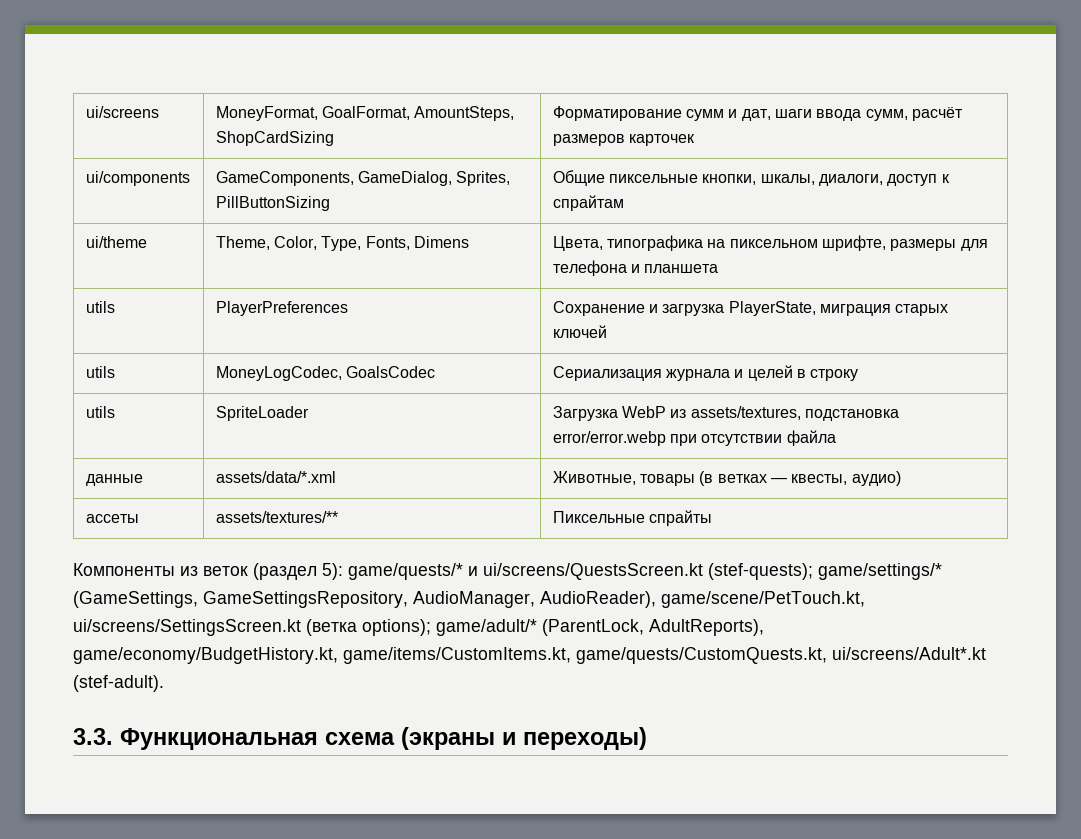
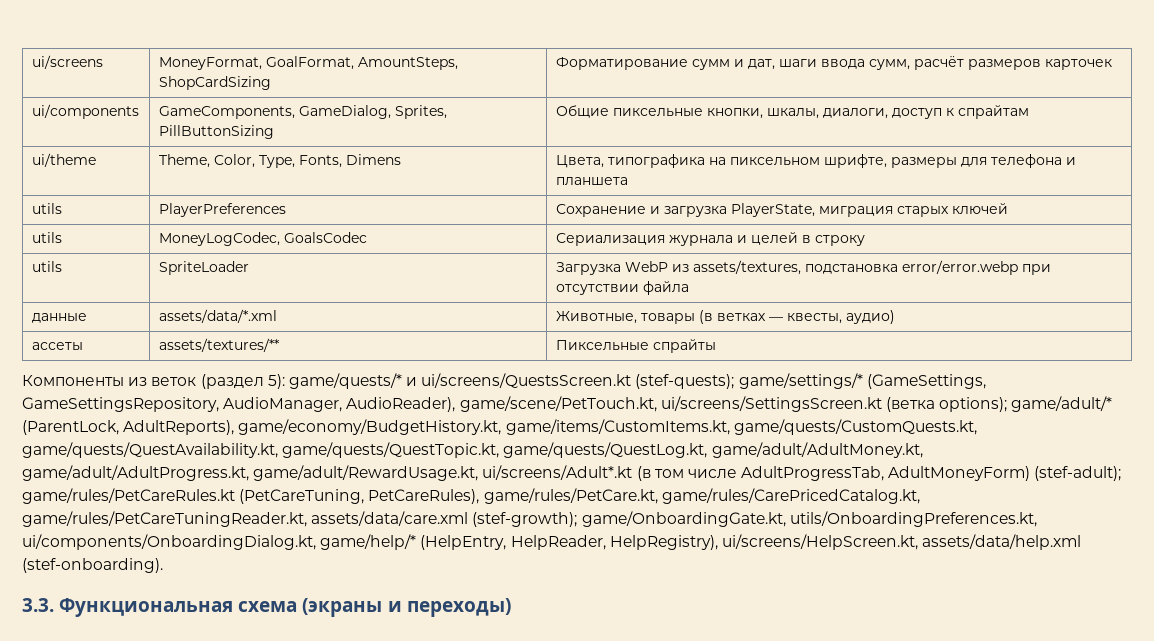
[832,647,986,660] [73,675,164,692] ui/screens/Adult*.kt (stef-adult). -> [22,442,923,458] [22,465,1122,481] [22,488,920,504] [22,511,1037,527] [22,534,1082,550] [22,558,163,573] game/quests/QuestAvailability.kt, game/quests/QuestTopic.kt, game/quests/QuestLog.kt, game/adult/AdultMoney.kt, game/adult/AdultProgress.kt, game/adult/RewardUsage.kt, ui/screens/Adult*.kt (в том числе AdultProgressTab, AdultMoneyForm) (stef-adult); game/rules/PetCareRules.kt (PetCareTuning, PetCareRules), game/rules/PetCare.kt, game/rules/CarePricedCatalog.kt, game/rules/PetCareTuningReader.kt, assets/data/care.xml (stef-growth); game/OnboardingGate.kt, utils/OnboardingPreferences.kt, ui/components/OnboardingDialog.kt, game/help/* (HelpEntry, HelpReader, HelpRegistry), ui/screens/HelpScreen.kt, assets/data/help.xml (stef-onboarding).

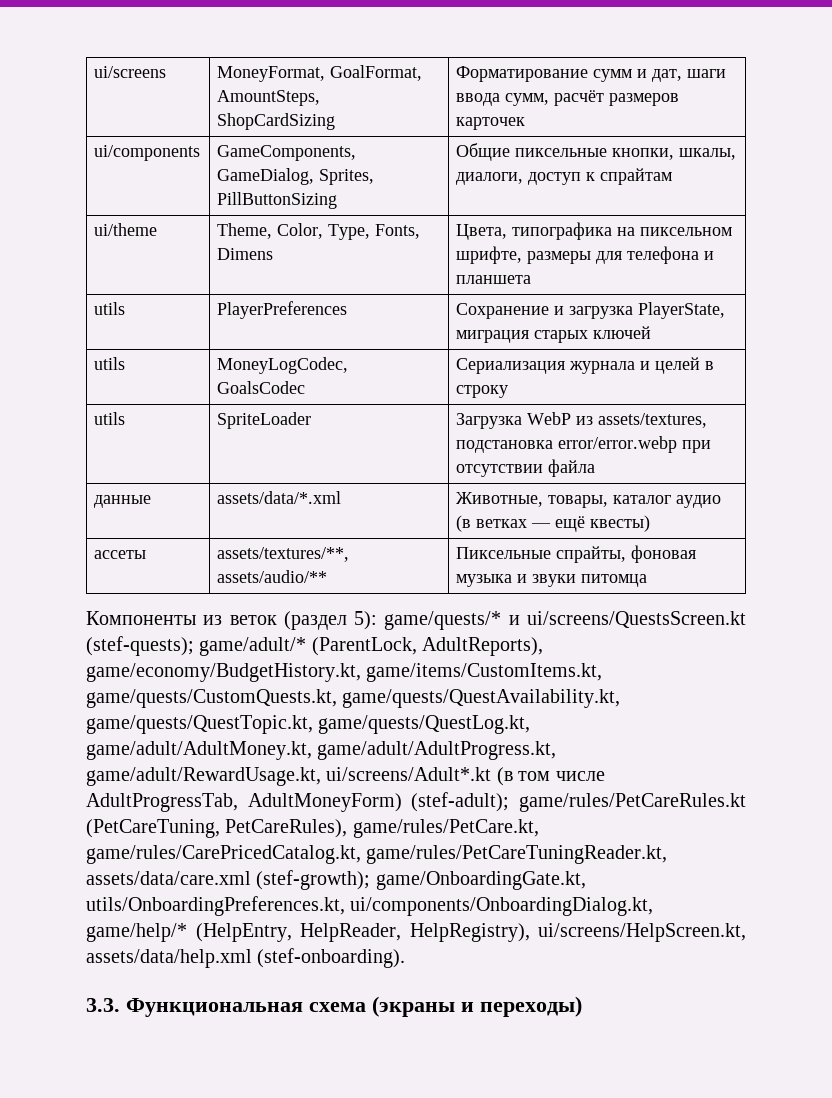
[640,313,695,324] товары -> [548,495,722,508] товары, каталог аудио
[786,310,895,324] квесты, аудио) -> [555,515,651,532] ещё квесты)
[158,338,280,352] assets/textures/** -> [217,547,350,562] [217,570,328,583] assets/textures/**, assets/audio/**
[652,339,716,353] спрайты -> [556,545,697,563] [456,574,648,587] спрайты, фоновая музыка и звуки питомца
[738,373,986,389] [22,396,1008,412] game/settings/* (GameSettings, GameSettingsRepository, AudioManager, AudioReader), game/scene/PetTouch.kt, ui/screens/SettingsScreen.kt (ветка options); -> (194, 646) none

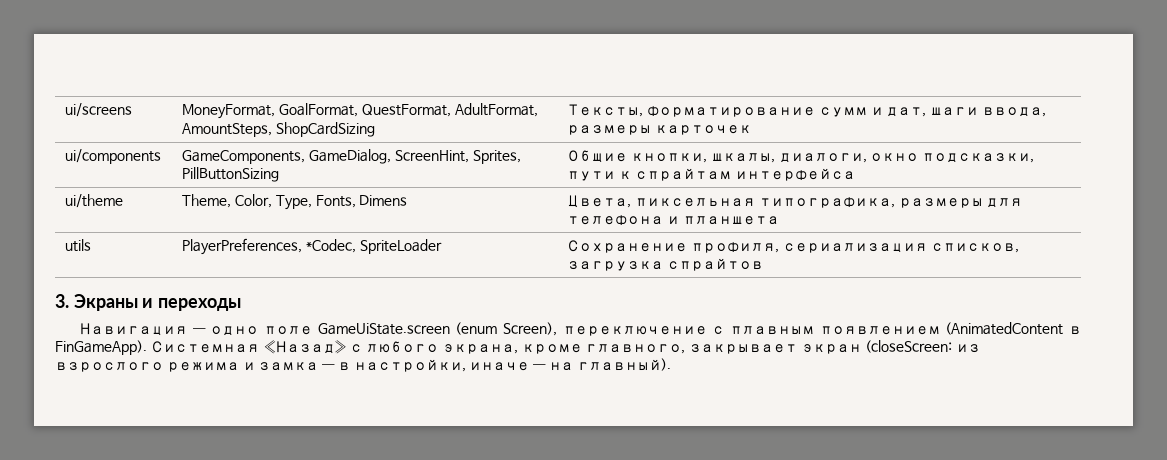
(423, 73) none -> [361,103,538,117] QuestFormat, AdultFormat,
[456,66,589,82] Форматирование -> [567,104,815,117] Тексты, форматирование
[456,90,680,106] ввода сумм, расчёт размеров -> [981,107,1046,117] [567,125,652,135] ввода, размеры
(315, 176) none -> [394,150,469,163] ScreenHint,
[515,148,608,157] пиксельные -> (628, 156) none
[528,172,582,185] доступ -> [870,153,1035,163] [567,171,616,181] окно подсказки, пути
(673, 176) none -> [734,168,855,181] интерфейса
[512,222,733,240] [456,246,523,264] типографика на пиксельном шрифте, -> [634,197,895,208] пиксельная типографика,
[217,301,348,319] [456,302,726,319] [456,326,652,343] [94,357,126,370] [217,357,349,374] [217,381,306,394] [456,357,715,374] [456,385,509,398] [94,412,126,425] [217,412,312,429] [456,412,708,429] [456,436,712,453] [456,459,596,477] [94,495,152,508] [217,491,342,504] [456,492,722,508] [456,515,651,532] [94,550,147,559] [217,547,350,562] [217,570,328,583] [456,545,697,563] [456,574,648,587] [86,611,746,630] [86,636,544,656] [86,663,603,682] [86,689,621,708] [86,715,531,734] [86,741,557,760] [86,767,605,786] [86,792,746,812] [86,819,539,838] [86,845,668,864] [86,870,586,890] [86,896,654,916] [86,923,746,942] [86,948,406,968] [86,996,582,1017] PlayerPreferences | Сохранение и загрузка PlayerState, миграция старых ключей // utils | MoneyLogCodec, GoalsCodec | Сериализация журнала и целей в строку // utils | SpriteLoader | Загрузка WebP из assets/textures, подстановка error/error.webp при отсутствии файла // данные | assets/data/*.xml | Животные, товары, каталог аудио (в ветках — ещё квесты) // ассеты | assets/textures/**, assets/audio/** | Пиксельные спрайты, фоновая музыка и звуки питомца // Компоненты из веток (раздел 5): game/quests/* и ui/screens/QuestsScreen.kt (stef-quests); game/adult/* (ParentLock, AdultReports), game/economy/BudgetHistory.kt, game/items/CustomItems.kt, game/quests/CustomQuests.kt, game/quests/QuestAvailability.kt, game/quests/QuestTopic.kt, game/quests/QuestLog.kt, game/adult/AdultMoney.kt, game/adult/AdultProgress.kt, game/adult/RewardUsage.kt, ui/screens/Adult*.kt (в том числе AdultProgressTab, AdultMoneyForm) (stef-adult); game/rules/PetCareRules.kt (PetCareTuning, PetCareRules), game/rules/PetCare.kt, game/rules/CarePricedCatalog.kt, game/rules/PetCareTuningReader.kt, assets/data/care.xml (stef-growth); game/OnboardingGate.kt, utils/OnboardingPreferences.kt, ui/components/OnboardingDialog.kt, game/help/* (HelpEntry, HelpReader, HelpRegistry), ui/screens/HelpScreen.kt, assets/data/help.xml (stef-onboarding). // 3.3. Функциональная схема (экраны и переходы) -> [182,238,442,255] [567,240,1019,253] [567,258,763,271] [55,294,242,311] [78,322,1081,336] [55,340,980,355] [55,358,671,372] PlayerPreferences, *Codec, SpriteLoader | Сохранение профиля, сериализация списков, загрузка спрайтов // 3. Экраны и переходы // Навигация — одно поле GameUiState.screen (enum Screen), переключение с плавным появлением (AnimatedContent в FinGameApp). Системная «Назад» с любого экрана, кроме главного, закрывает экран (closeScreen: из взрослого режима и замка — в настройки, иначе — на главный).

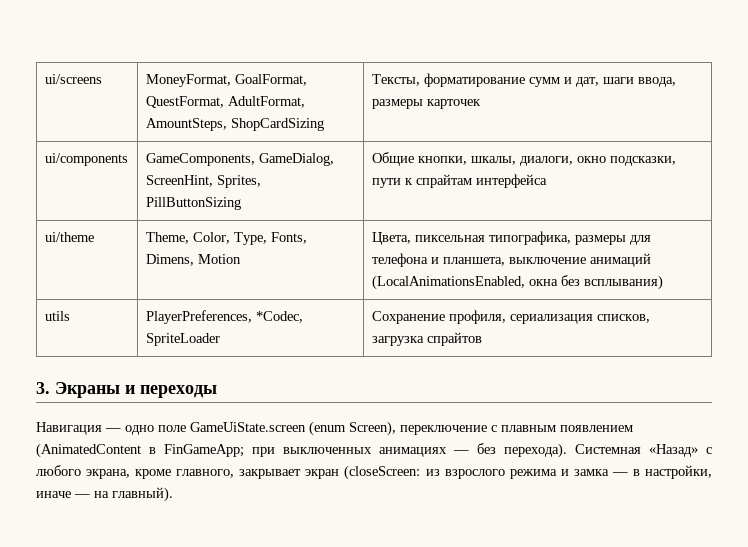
[359,195,408,206] Dimens -> [145,254,241,266] Dimens, Motion
[682,216,779,225] планшета -> [442,253,651,267] [371,275,663,290] планшета, выключение анимаций (LocalAnimationsEnabled, окна без всплывания)
[55,340,147,355] FinGameApp). -> [164,443,567,458] FinGameApp; при выключенных анимациях — без перехода).

